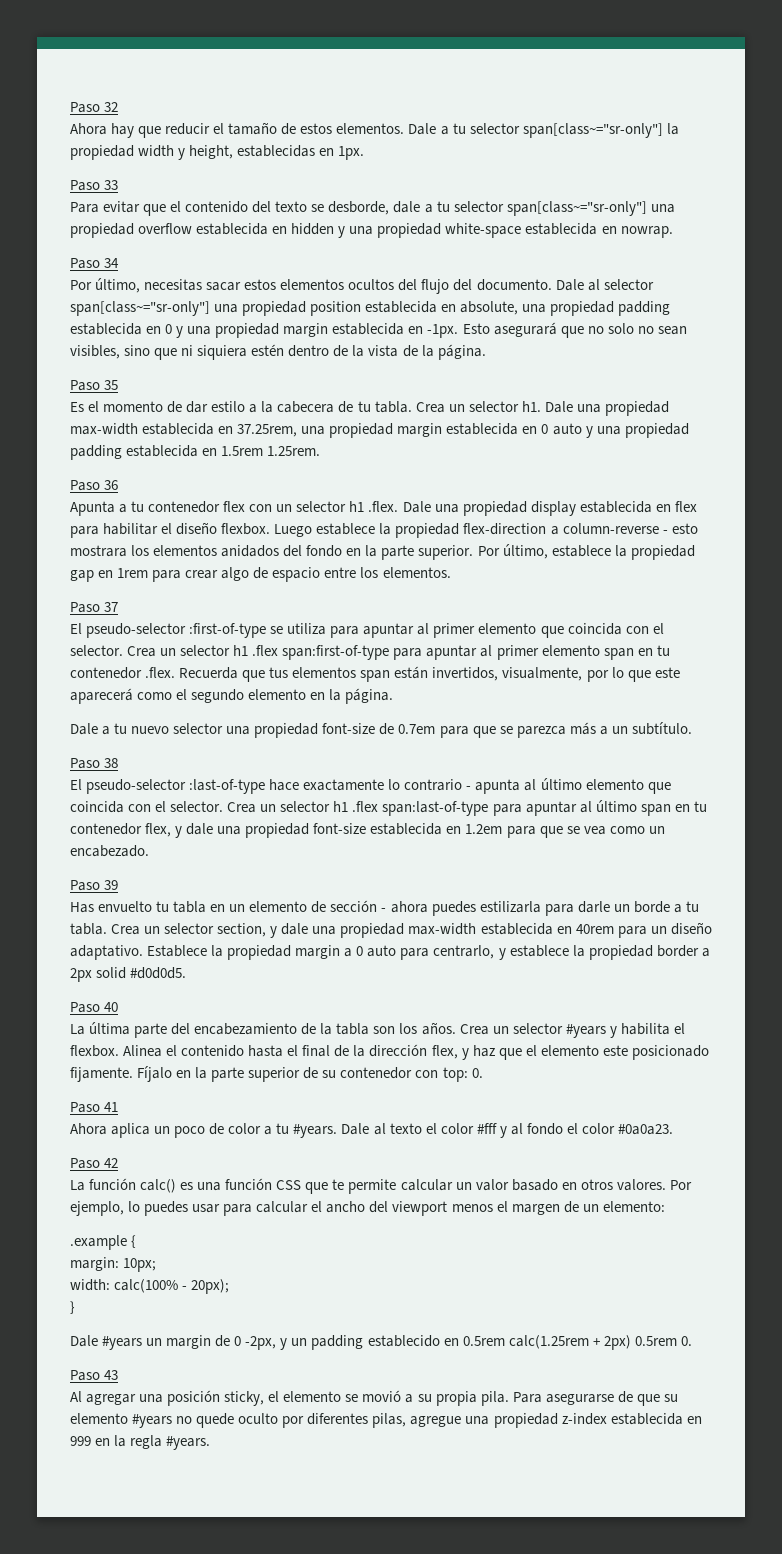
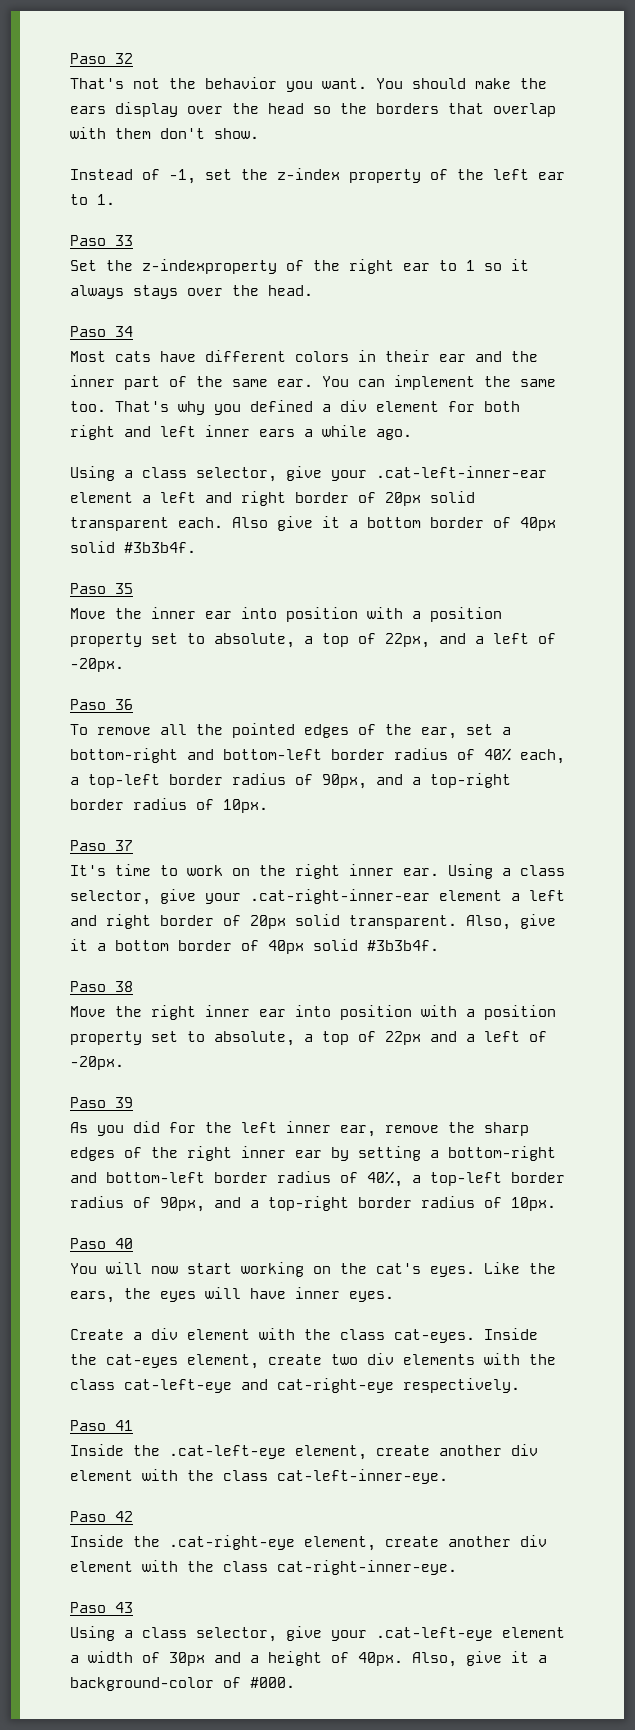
[70,122,679,138] [70,145,365,160] [70,180,119,191] [70,201,675,216] [70,223,673,238] [70,258,120,269] [70,278,654,294] [70,301,671,316] [70,322,687,338] [70,344,486,360] [70,380,119,391] [70,401,669,416] [70,423,689,438] [70,445,321,460] [70,480,119,491] [70,501,697,516] [70,522,698,538] [70,544,695,560] [70,567,451,582] [70,602,119,613] [70,623,664,638] [70,645,670,660] [70,666,680,682] [70,688,394,704] [70,722,692,738] [70,758,119,769] [70,778,671,794] [70,800,707,816] [70,823,665,838] [70,845,149,857] [70,880,119,891] [70,900,699,916] [70,922,712,938] [70,945,710,960] [70,967,187,982] [70,1002,119,1013] [70,1022,685,1038] [70,1044,709,1060] [70,1066,483,1082] [70,1102,119,1113] [70,1123,674,1138] [70,1158,119,1169] [70,1178,692,1194] [70,1201,665,1216] [70,1235,137,1250] [70,1257,157,1272] [70,1279,230,1294] [70,1301,75,1314] [70,1335,692,1350] [70,1370,119,1381] [70,1390,678,1406] [70,1413,702,1428] [70,1435,211,1450] Ahora hay que reducir el tamaño de estos elementos. Dale a tu selector span[class~="sr-only"] la propiedad width y height, establecidas en 1px. // Paso 33 // Para evitar que el contenido del texto se desborde, dale a tu selector span[class~="sr-only"] una propiedad overflow establecida en hidden y una propiedad white-space establecida en nowrap. // Paso 34 // Por último, necesitas sacar estos elementos ocultos del flujo del documento. Dale al selector span[class~="sr-only"] una propiedad position establecida en absolute, una propiedad padding establecida en 0 y una propiedad margin establecida en -1px. Esto asegurará que no solo no sean visibles, sino que ni siquiera estén dentro de la vista de la página. // Paso 35 // Es el momento de dar estilo a la cabecera de tu tabla. Crea un selector h1. Dale una propiedad max-width establecida en 37.25rem, una propiedad margin establecida en 0 auto y una propiedad padding establecida en 1.5rem 1.25rem. // Paso 36 // Apunta a tu contenedor flex con un selector h1 .flex. Dale una propiedad display establecida en flex para habilitar el diseño flexbox. Luego establece la propiedad flex-direction a column-reverse - esto mostrara los elementos anidados del fondo en la parte superior. Por último, establece la propiedad gap en 1rem para crear algo de espacio entre los elementos. // Paso 37 // El pseudo-selector :first-of-type se utiliza para apuntar al primer elemento que coincida con el selector. Crea un selector h1 .flex span:first-of-type para apuntar al primer elemento span en tu contenedor .flex. Recuerda que tus elementos span están invertidos, visualmente, por lo que este aparecerá como el segundo elemento en la página. // Dale a tu nuevo selector una propiedad font-size de 0.7em para que se parezca más a un subtítulo. // Paso 38 // El pseudo-selector :last-of-type hace exactamente lo contrario - apunta al último elemento que coincida con el selector. Crea un selector h1 .flex span:last-of-type para apuntar al último span en tu contenedor flex, y dale una propiedad font-size establecida en 1.2em para que se vea como un encabezado. // Paso 39 // Has envuelto tu tabla en un elemento de sección - ahora puedes estilizarla para darle un borde a tu tabla. Crea un selector section, y dale una propiedad max-width establecida en 40rem para un diseño adaptativo. Establece la propiedad margin a 0 auto para centrarlo, y establece la propiedad border a 2px solid #d0d0d5. // Paso 40 // La última parte del encabezamiento de la tabla son los años. Crea un selector #years y habilita el flexbox. Alinea el contenido hasta el final de la dirección flex, y haz que el elemento este posicionado fijamente. Fíjalo en la parte superior de su contenedor con top: 0. // Paso 41 // Ahora aplica un poco de color a tu #years. Dale al texto el color #fff y al fondo el color #0a0a23. // Paso 42 // La función calc() es una función CSS que te permite calcular un valor basado en otros valores. Por ejemplo, lo puedes usar para calcular el ancho del viewport menos el margen de un elemento: // .example { // margin: 10px; // width: calc(100% - 20px); // } // Dale #years un margin de 0 -2px, y un padding establecido en 0.5rem calc(1.25rem + 2px) 0.5rem 0. // Paso 43 // Al agregar una posición sticky, el elemento se movió a su propia pila. Para asegurarse de que su elemento #years no quede oculto por diferentes pilas, agregue una propiedad z-index establecida en 999 en la regla #years. -> [70,77,547,92] [70,102,556,117] [70,127,259,139] [70,168,565,184] [70,194,115,205] [70,235,133,246] [70,259,529,274] [70,285,313,299] [70,326,133,337] [70,350,538,362] [70,375,556,390] [70,400,520,415] [70,425,412,440] [70,466,547,482] [70,491,475,506] [70,516,556,531] [70,541,196,553] [70,583,133,594] [70,607,502,622] [70,633,556,648] [70,658,124,672] [70,699,133,710] [70,723,511,739] [70,748,565,764] [70,773,511,789] [70,798,268,813] [70,840,133,851] [70,864,565,879] [70,889,565,905] [70,914,556,930] [70,939,439,954] [70,981,133,992] [70,1005,556,1020] [70,1031,547,1046] [70,1056,124,1070] [70,1097,133,1108] [70,1121,529,1137] [70,1146,556,1161] [70,1171,565,1187] [70,1196,556,1212] [70,1238,133,1249] [70,1262,556,1277] [70,1287,394,1303] [70,1328,538,1343] [70,1353,556,1369] [70,1378,520,1393] [70,1420,133,1431] [70,1444,538,1460] [70,1469,448,1484] [70,1511,133,1522] [70,1535,547,1551] [70,1560,457,1575] [70,1602,133,1613] [70,1626,565,1642] [70,1651,547,1667] [70,1677,295,1691] That's not the behavior you want. You should make the ears display over the head so the borders that overlap with them don't show. // Instead of -1, set the z-index property of the left ear to 1. // Paso 33 // Set the z-indexproperty of the right ear to 1 so it always stays over the head. // Paso 34 // Most cats have different colors in their ear and the inner part of the same ear. You can implement the same too. That's why you defined a div element for both right and left inner ears a while ago. // Using a class selector, give your .cat-left-inner-ear element a left and right border of 20px solid transparent each. Also give it a bottom border of 40px solid #3b3b4f. // Paso 35 // Move the inner ear into position with a position property set to absolute, a top of 22px, and a left of -20px. // Paso 36 // To remove all the pointed edges of the ear, set a bottom-right and bottom-left border radius of 40% each, a top-left border radius of 90px, and a top-right border radius of 10px. // Paso 37 // It's time to work on the right inner ear. Using a class selector, give your .cat-right-inner-ear element a left and right border of 20px solid transparent. Also, give it a bottom border of 40px solid #3b3b4f. // Paso 38 // Move the right inner ear into position with a position property set to absolute, a top of 22px and a left of -20px. // Paso 39 // As you did for the left inner ear, remove the sharp edges of the right inner ear by setting a bottom-right and bottom-left border radius of 40%, a top-left border radius of 90px, and a top-right border radius of 10px. // Paso 40 // You will now start working on the cat's eyes. Like the ears, the eyes will have inner eyes. // Create a div element with the class cat-eyes. Inside the cat-eyes element, create two div elements with the class cat-left-eye and cat-right-eye respectively. // Paso 41 // Inside the .cat-left-eye element, create another div element with the class cat-left-inner-eye. // Paso 42 // Inside the .cat-right-eye element, create another div element with the class cat-right-inner-eye. // Paso 43 // Using a class selector, give your .cat-left-eye element a width of 30px and a height of 40px. Also, give it a background-color of #000.

